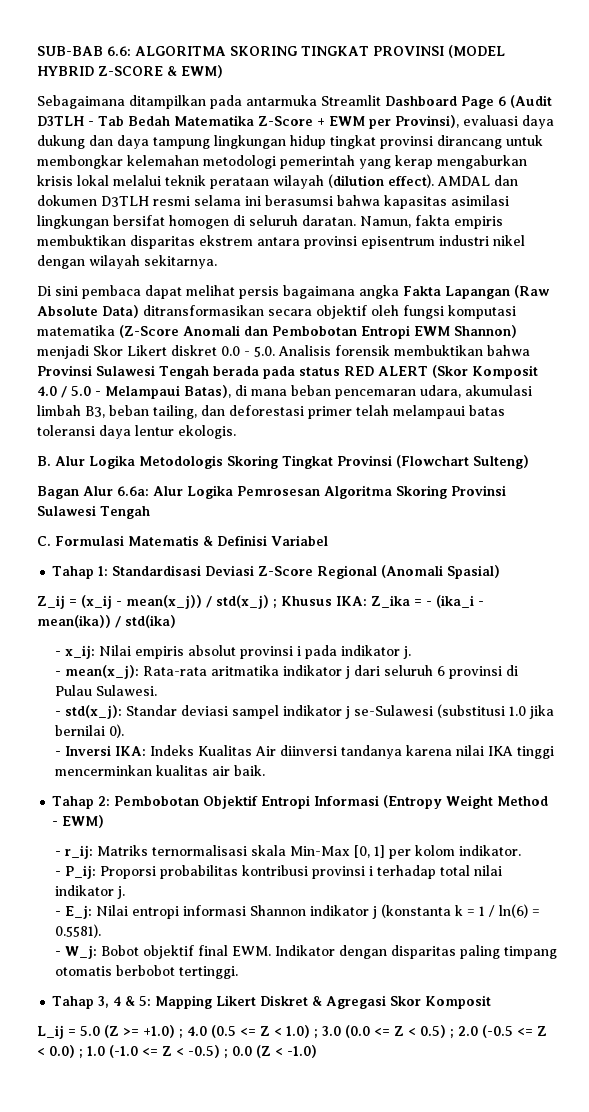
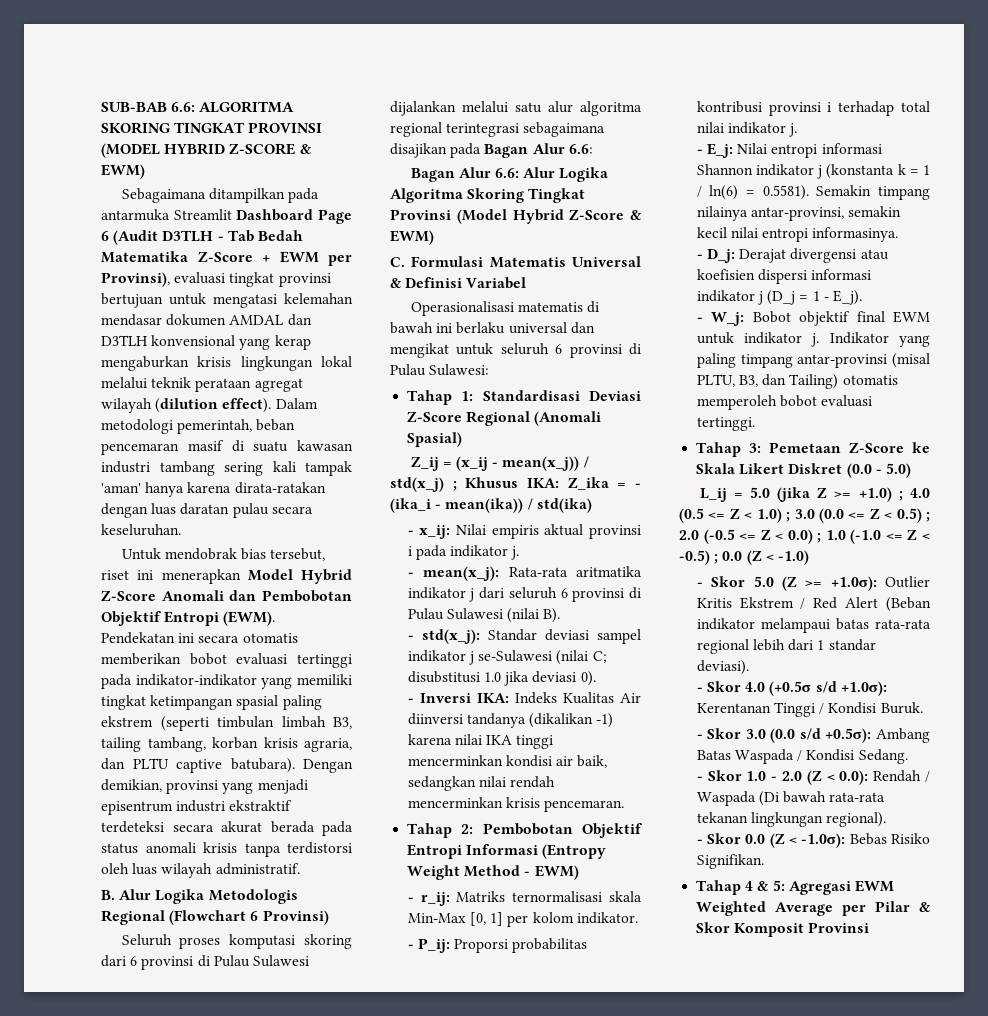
[521,115,554,129] [37,135,543,149] [37,155,355,169] daya dukung dan daya tampung lingkungan hidup tingkat provinsi dirancang untuk membongkar kelemahan metodologi pemerintah -> [229,272,331,287] [101,293,353,308] [101,314,312,326] [101,335,236,346] tingkat provinsi bertujuan untuk mengatasi kelemahan mendasar dokumen AMDAL dan D3TLH konvensional
(73, 180) none -> [240,356,313,371] lingkungan
(269, 183) none -> [254,378,303,392] agregat
[437,175,518,186] [37,195,509,209] [37,215,503,229] [37,235,525,249] [37,255,217,269] [37,285,550,299] [37,305,516,319] [37,325,517,339] [37,345,530,359] [37,365,538,379] [37,385,532,399] [37,405,505,419] [37,425,236,439] [37,455,529,469] [37,485,506,499] [37,505,150,519] AMDAL dan dokumen D3TLH resmi selama ini berasumsi bahwa kapasitas asimilasi lingkungan bersifat homogen di seluruh daratan. Namun, fakta empiris membuktikan disparitas ekstrem antara provinsi episentrum industri nikel dengan wilayah sekitarnya. // Di sini pembaca dapat melihat persis bagaimana angka Fakta Lapangan (Raw Absolute Data) ditransformasikan secara objektif oleh fungsi komputasi matematika (Z-Score Anomali dan Pembobotan Entropi EWM Shannon) menjadi Skor Likert diskret 0.0 - 5.0. Analisis forensik membuktikan bahwa Provinsi Sulawesi Tengah berada pada status RED ALERT (Skor Komposit 4.0 / 5.0 - Melampaui Batas), di mana beban pencemaran udara, akumulasi limbah B3, beban tailing, dan deforestasi primer telah melampaui batas toleransi daya lentur ekologis. // B. Alur Logika Metodologis Skoring Tingkat Provinsi (Flowchart Sulteng) // Bagan Alur 6.6a: Alur Logika Pemrosesan Algoritma Skoring Provinsi Sulawesi Tengah -> [275,398,318,409] [101,419,296,434] [101,440,353,455] [101,461,352,476] [101,482,326,497] [101,503,313,518] [101,524,181,536] [121,548,326,561] [101,569,352,584] [101,590,352,602] [101,611,276,626] [101,632,298,644] [101,653,352,668] [101,674,352,689] [101,695,322,710] [101,716,352,731] [101,737,352,752] [101,758,353,773] [101,779,308,794] [101,800,293,815] [101,821,353,836] [101,842,352,857] [101,863,300,878] [101,889,298,904] [101,910,329,925] [121,934,352,949] [101,955,309,970] [390,101,642,116] [390,122,606,137] [390,143,593,158] [410,167,609,182] [390,188,586,203] [390,209,641,224] [390,230,434,245] Dalam metodologi pemerintah, beban pencemaran masif di suatu kawasan industri tambang sering kali tampak 'aman' hanya karena dirata-ratakan dengan luas daratan pulau secara keseluruhan. // Untuk mendobrak bias tersebut, riset ini menerapkan Model Hybrid Z-Score Anomali dan Pembobotan Objektif Entropi (EWM). Pendekatan ini secara otomatis memberikan bobot evaluasi tertinggi pada indikator-indikator yang memiliki tingkat ketimpangan spasial paling ekstrem (seperti timbulan limbah B3, tailing tambang, korban krisis agraria, dan PLTU captive batubara). Dengan demikian, provinsi yang menjadi episentrum industri ekstraktif terdeteksi secara akurat berada pada status anomali krisis tanpa terdistorsi oleh luas wilayah administratif. // B. Alur Logika Metodologis Regional (Flowchart 6 Provinsi) // Seluruh proses komputasi skoring dari 6 provinsi di Pulau Sulawesi dijalankan melalui satu alur algoritma regional terintegrasi sebagaimana disajikan pada Bagan Alur 6.6: // Bagan Alur 6.6: Alur Logika Algoritma Skoring Tingkat Provinsi (Model Hybrid Z-Score & EWM)
(199, 540) none -> [572,256,641,267] Universal
(328, 540) none -> [410,301,600,316] [390,322,595,334] [390,343,641,358] [390,364,490,376] // Operasionalisasi matematis di bawah ini berlaku universal dan mengikat untuk seluruh 6 provinsi di Pulau Sulawesi:
[188,645,237,656] absolut -> [544,524,584,536] aktual
[96,685,158,696] Sulawesi. -> [446,608,561,623] Sulawesi (nilai B).
[437,704,506,718] (substitusi -> [556,650,607,665] [407,671,480,683] (nilai C; disubstitusi
[55,725,106,736] bernilai -> [532,671,577,683] deviasi
(403, 752) none -> [529,713,614,728] (dikalikan -1)
[156,765,266,776] kualitas air baik. -> [505,755,608,768] [407,776,556,791] [407,797,625,812] kondisi air baik, sedangkan nilai rendah mencerminkan krisis pencemaran.
(102, 931) none -> [816,185,930,200] [696,206,902,221] [696,227,899,242] [696,248,889,263] [696,269,872,284] [696,290,862,305] Semakin timpang nilainya antar-provinsi, semakin kecil nilai entropi informasinya. // - D_j: Derajat divergensi atau koefisien dispersi informasi indikator j (D_j = 1 - E_j).
[232,945,558,959] [55,965,239,979] [52,995,492,1009] EWM. Indikator dengan disparitas paling timpang otomatis berbobot tertinggi. // Tahap 3, 4 & 5: Mapping Likert Diskret & Agregasi Skor Komposit -> [893,311,930,323] [696,332,930,347] [696,353,930,368] [696,374,898,389] [696,395,873,410] [696,417,755,431] [696,442,930,457] [696,463,911,478] EWM untuk indikator j. Indikator yang paling timpang antar-provinsi (misal PLTU, B3, dan Tailing) otomatis memperoleh bobot evaluasi tertinggi. // Tahap 3: Pemetaan Z-Score ke Skala Likert Diskret (0.0 - 5.0)
[104,1025,119,1038] (Z -> [777,487,828,502] (jika Z
(317, 1051) none -> [696,576,930,591] [696,597,931,612] [696,618,931,633] [696,639,876,654] [696,660,749,675] [696,681,887,696] [696,702,923,717] [696,728,930,743] [696,749,908,764] [696,770,930,785] [696,791,886,806] [696,812,887,827] [696,833,930,848] [696,854,764,869] [696,880,894,895] [696,901,930,916] [696,922,870,937] // - Skor 5.0 (Z >= +1.0σ): Outlier Kritis Ekstrem / Red Alert (Beban indikator melampaui batas rata-rata regional lebih dari 1 standar deviasi). // - Skor 4.0 (+0.5σ s/d +1.0σ): Kerentanan Tinggi / Kondisi Buruk. // - Skor 3.0 (0.0 s/d +0.5σ): Ambang Batas Waspada / Kondisi Sedang. // - Skor 1.0 - 2.0 (Z < 0.0): Rendah / Waspada (Di bawah rata-rata tekanan lingkungan regional). // - Skor 0.0 (Z < -1.0σ): Bebas Risiko Signifikan. // Tahap 4 & 5: Agregasi EWM Weighted Average per Pilar & Skor Komposit Provinsi

